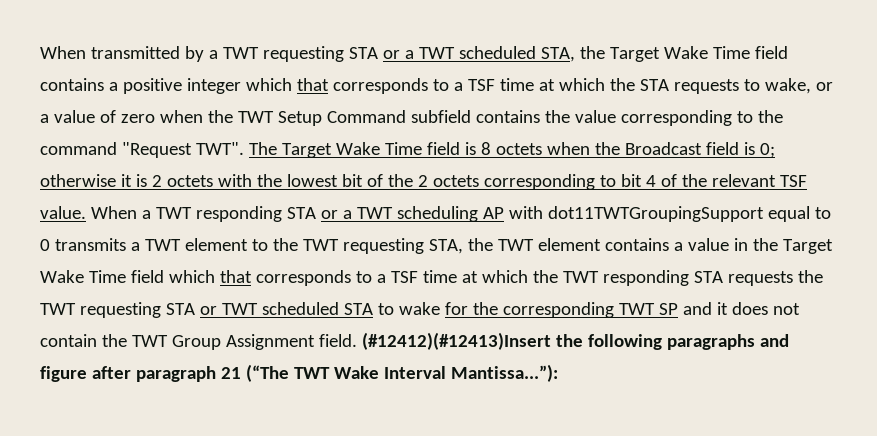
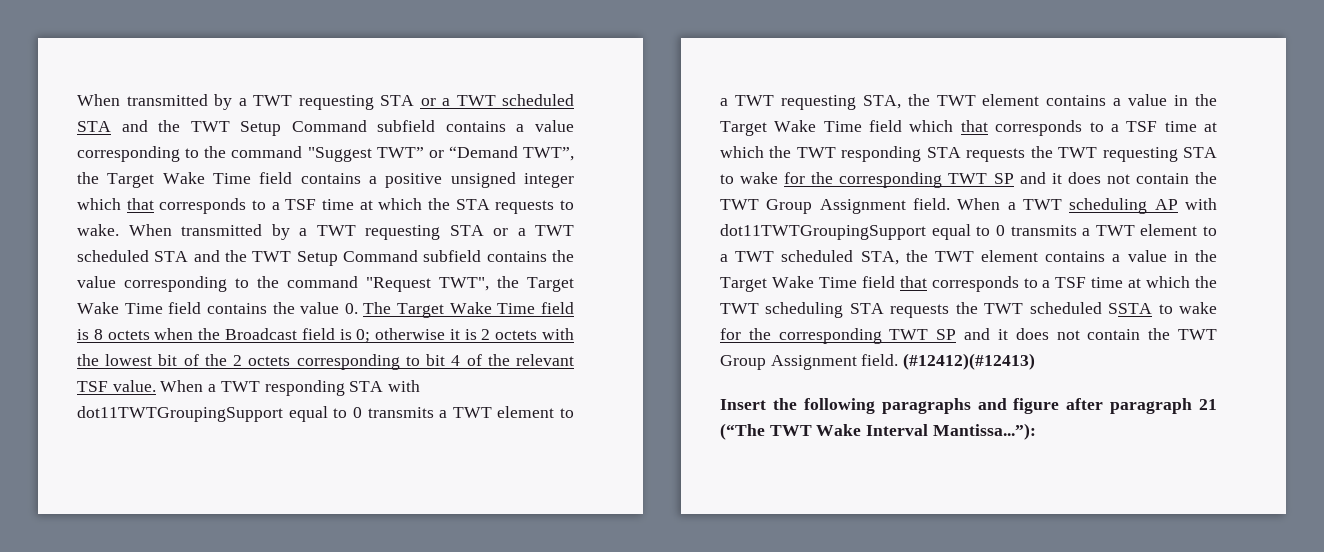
[540,47,575,62] STA, -> [77,120,574,136] [77,146,574,162] STA and the TWT Setup Command subfield contains a value corresponding to the command "Suggest TWT” or “Demand TWT”,
(182, 86) none -> [450,172,516,188] unsigned
[764,78,833,94] [40,110,203,123] wake, or a value of zero when -> [77,224,574,240] [77,250,220,262] wake. When transmitted by a TWT requesting STA or a TWT scheduled STA and
[195,142,244,155] TWT". -> [439,276,574,292] [77,302,358,314] TWT", the Target Wake Time field contains the value 0.
[320,206,504,222] or a TWT scheduling AP -> (384, 386) none
[272,238,298,251] the -> [720,98,728,106] a
[199,302,373,315] or TWT scheduled STA -> (1217, 152) none
[361,332,551,350] (#12412)(#12413)Insert -> [957,198,1217,214] [720,224,1217,240] [720,250,1217,265] [720,276,1217,292] [720,302,1217,318] [720,328,1217,344] [720,353,1036,370] [720,399,766,410] When a TWT scheduling AP with dot11TWTGroupingSupport equal to 0 transmits a TWT element to a TWT scheduled STA, the TWT element contains a value in the Target Wake Time field that corresponds to a TSF time at which the TWT scheduling STA requests the TWT scheduled SSTA to wake for the corresponding TWT SP and it does not contain the TWT Group Assignment field. (#12412)(#12413) // Insert

